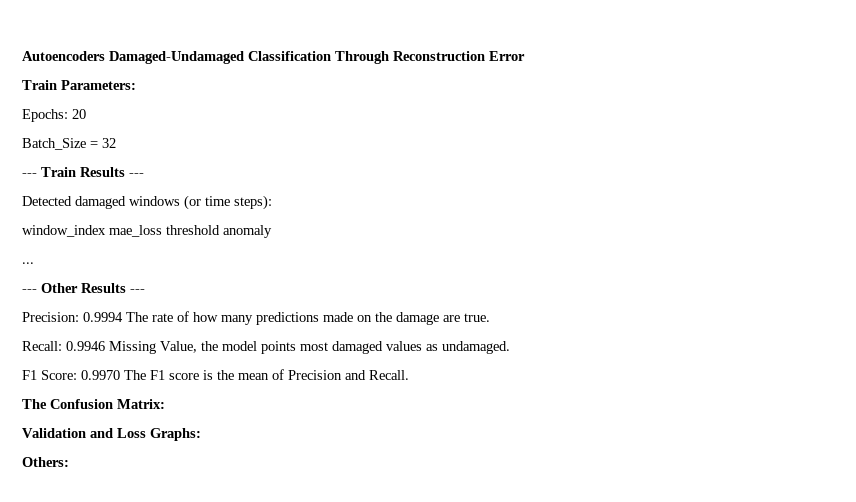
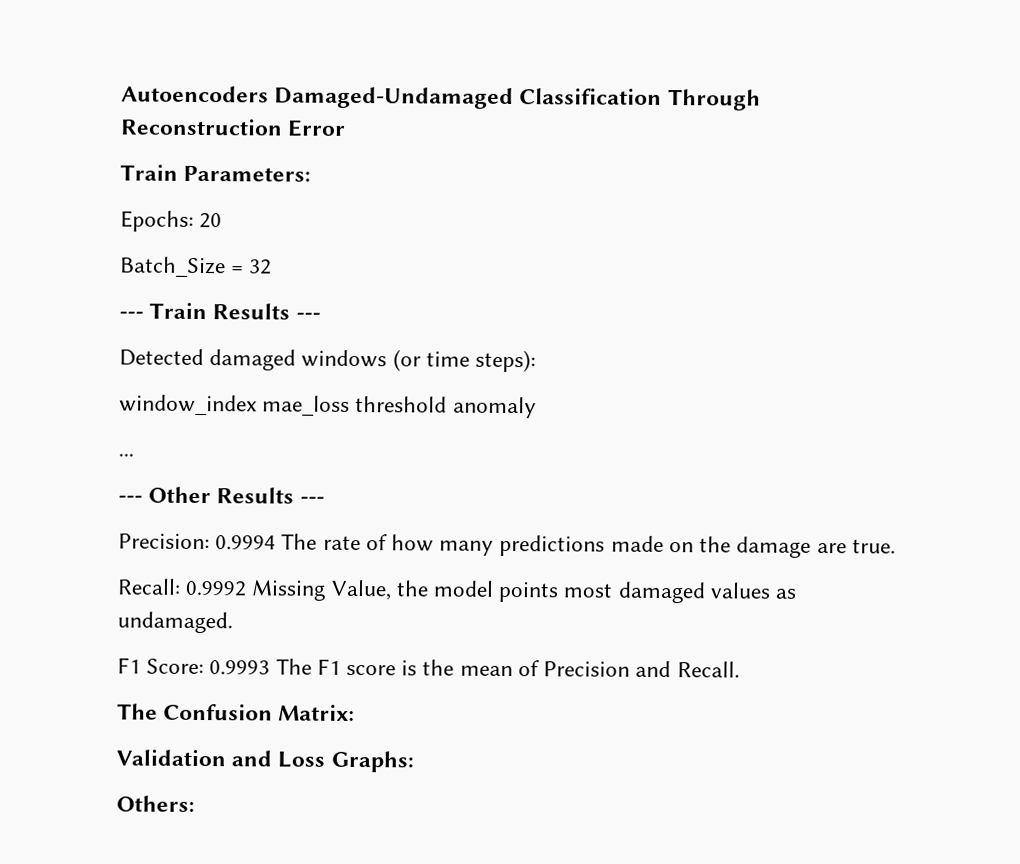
[66,341,105,351] 0.9946 -> [185,580,248,597] 0.9992
[81,370,120,380] 0.9970 -> [209,660,271,675] 0.9993

